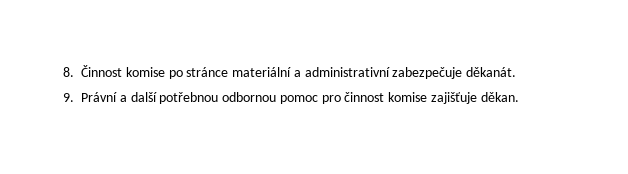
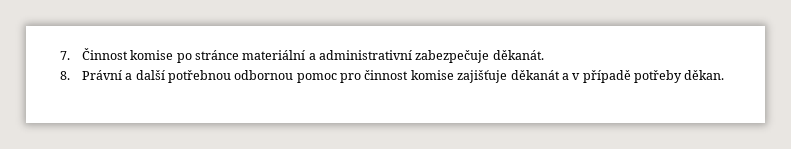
[63,67,74,77] 8. -> [60,51,70,60] 7.
[63,93,74,102] 9. -> [60,71,70,80] 8.
(478, 98) none -> [510,70,683,83] děkanát a v případě potřeby

